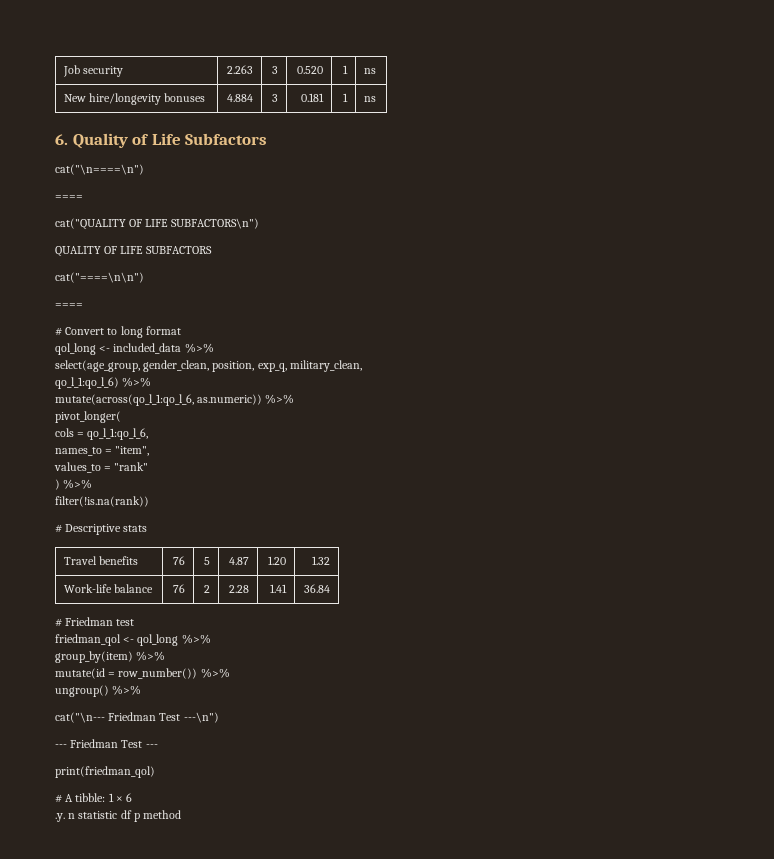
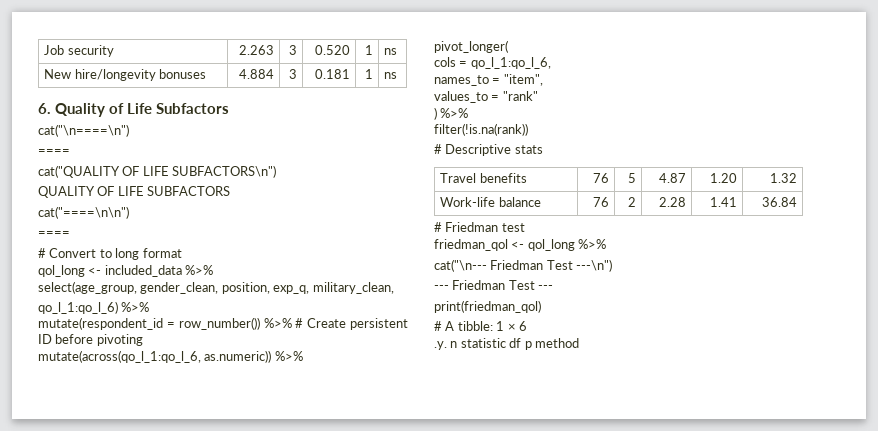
(152, 382) none -> [38,317,408,330] [38,334,143,346] // mutate(respondent_id = row_number()) %>% # Create persistent ID before pivoting
[55,651,166,663] [55,668,230,679] [55,685,142,697] // group_by(item) %>% // mutate(id = row_number()) %>% // ungroup() %>% -> (607, 244) none

